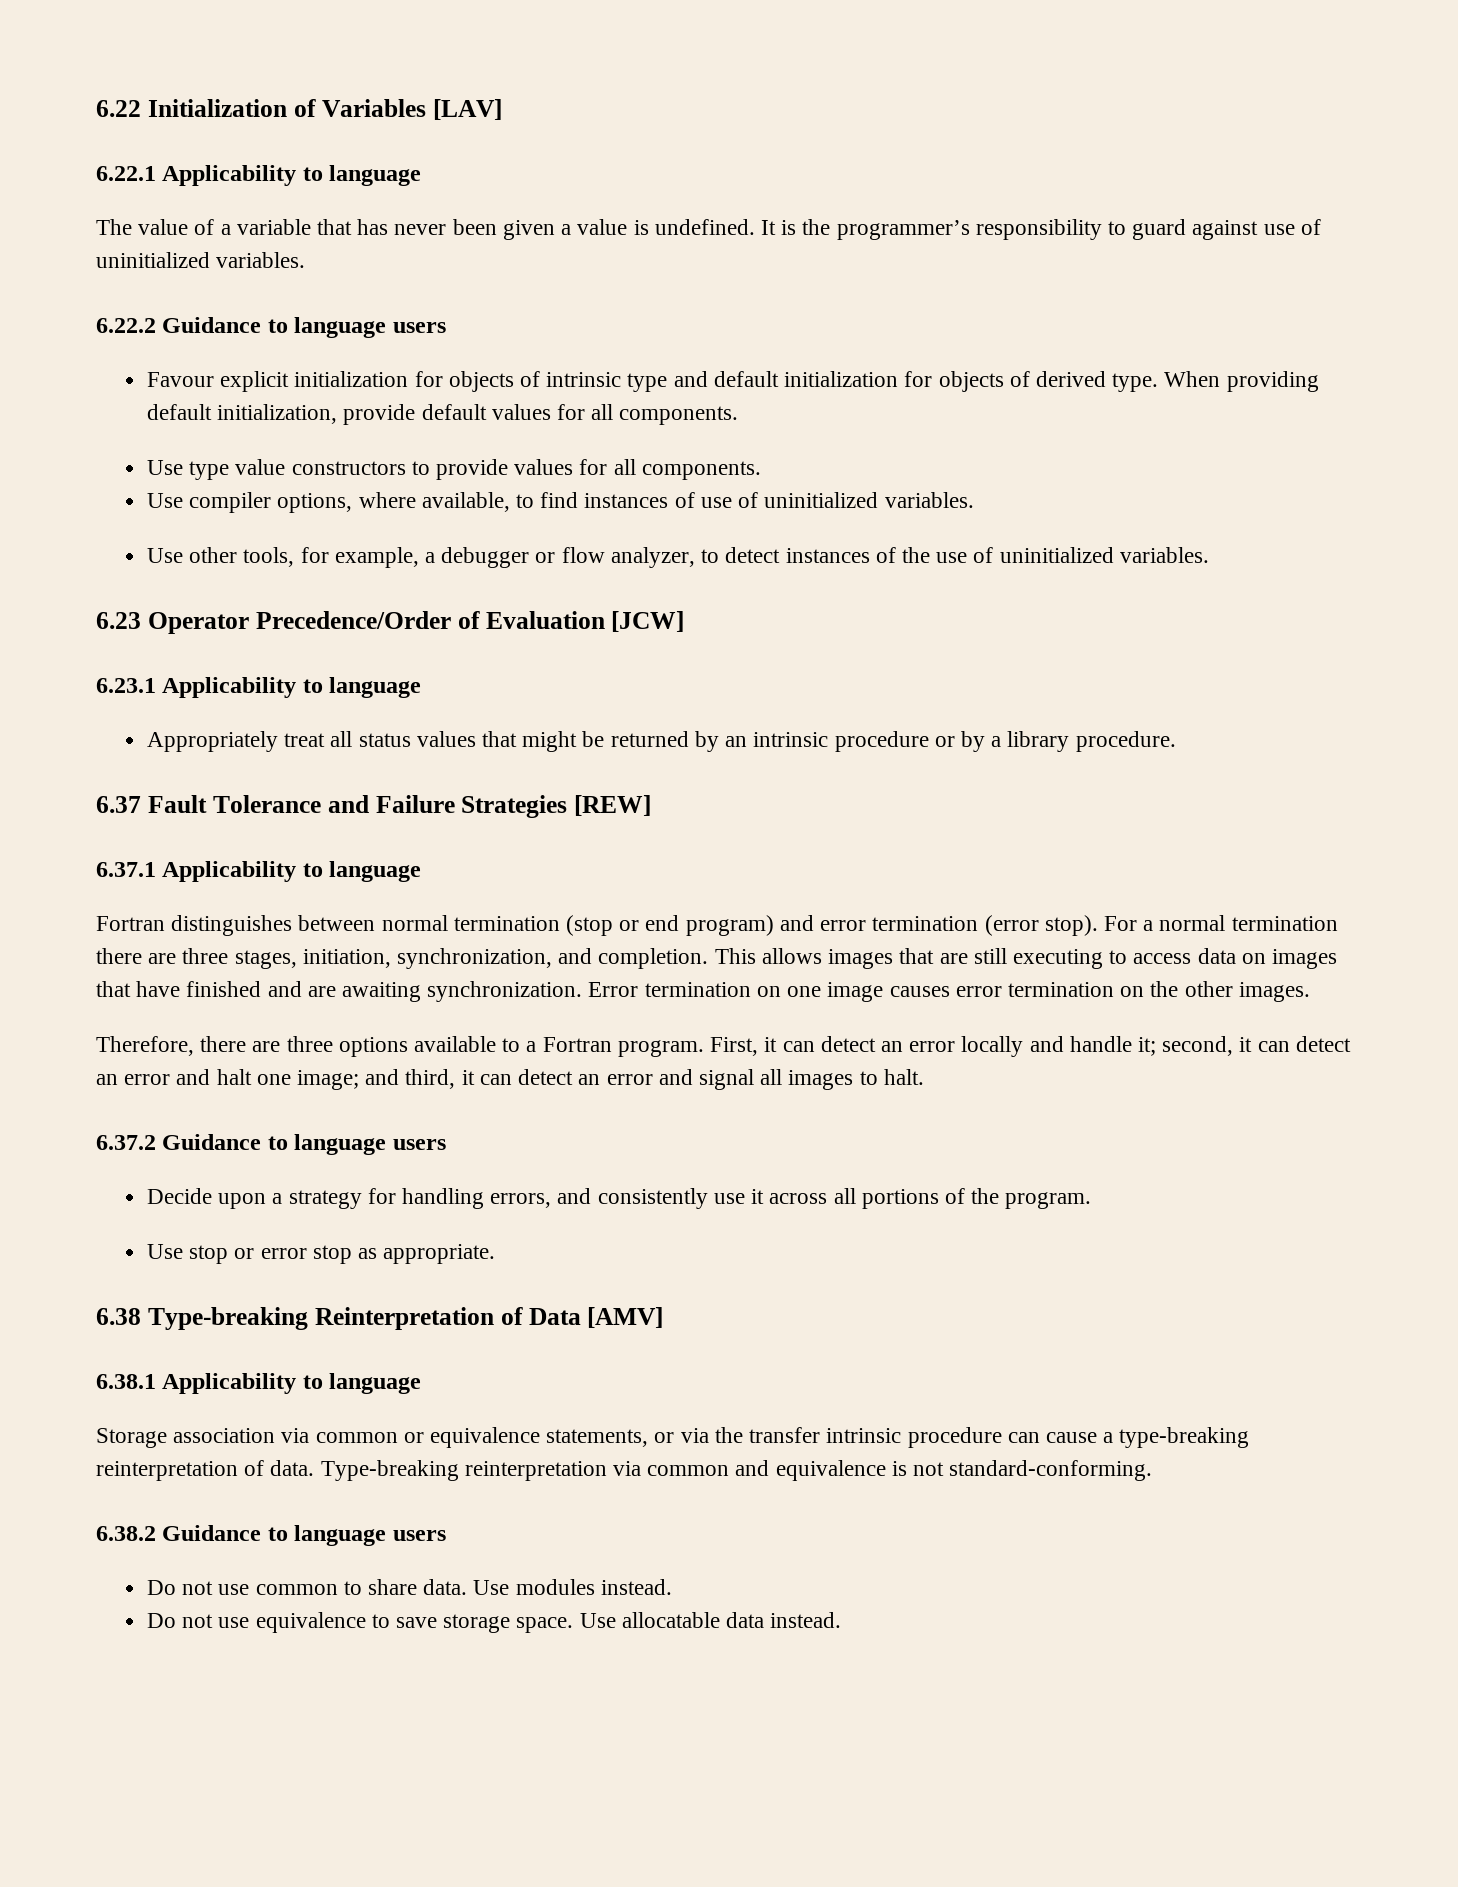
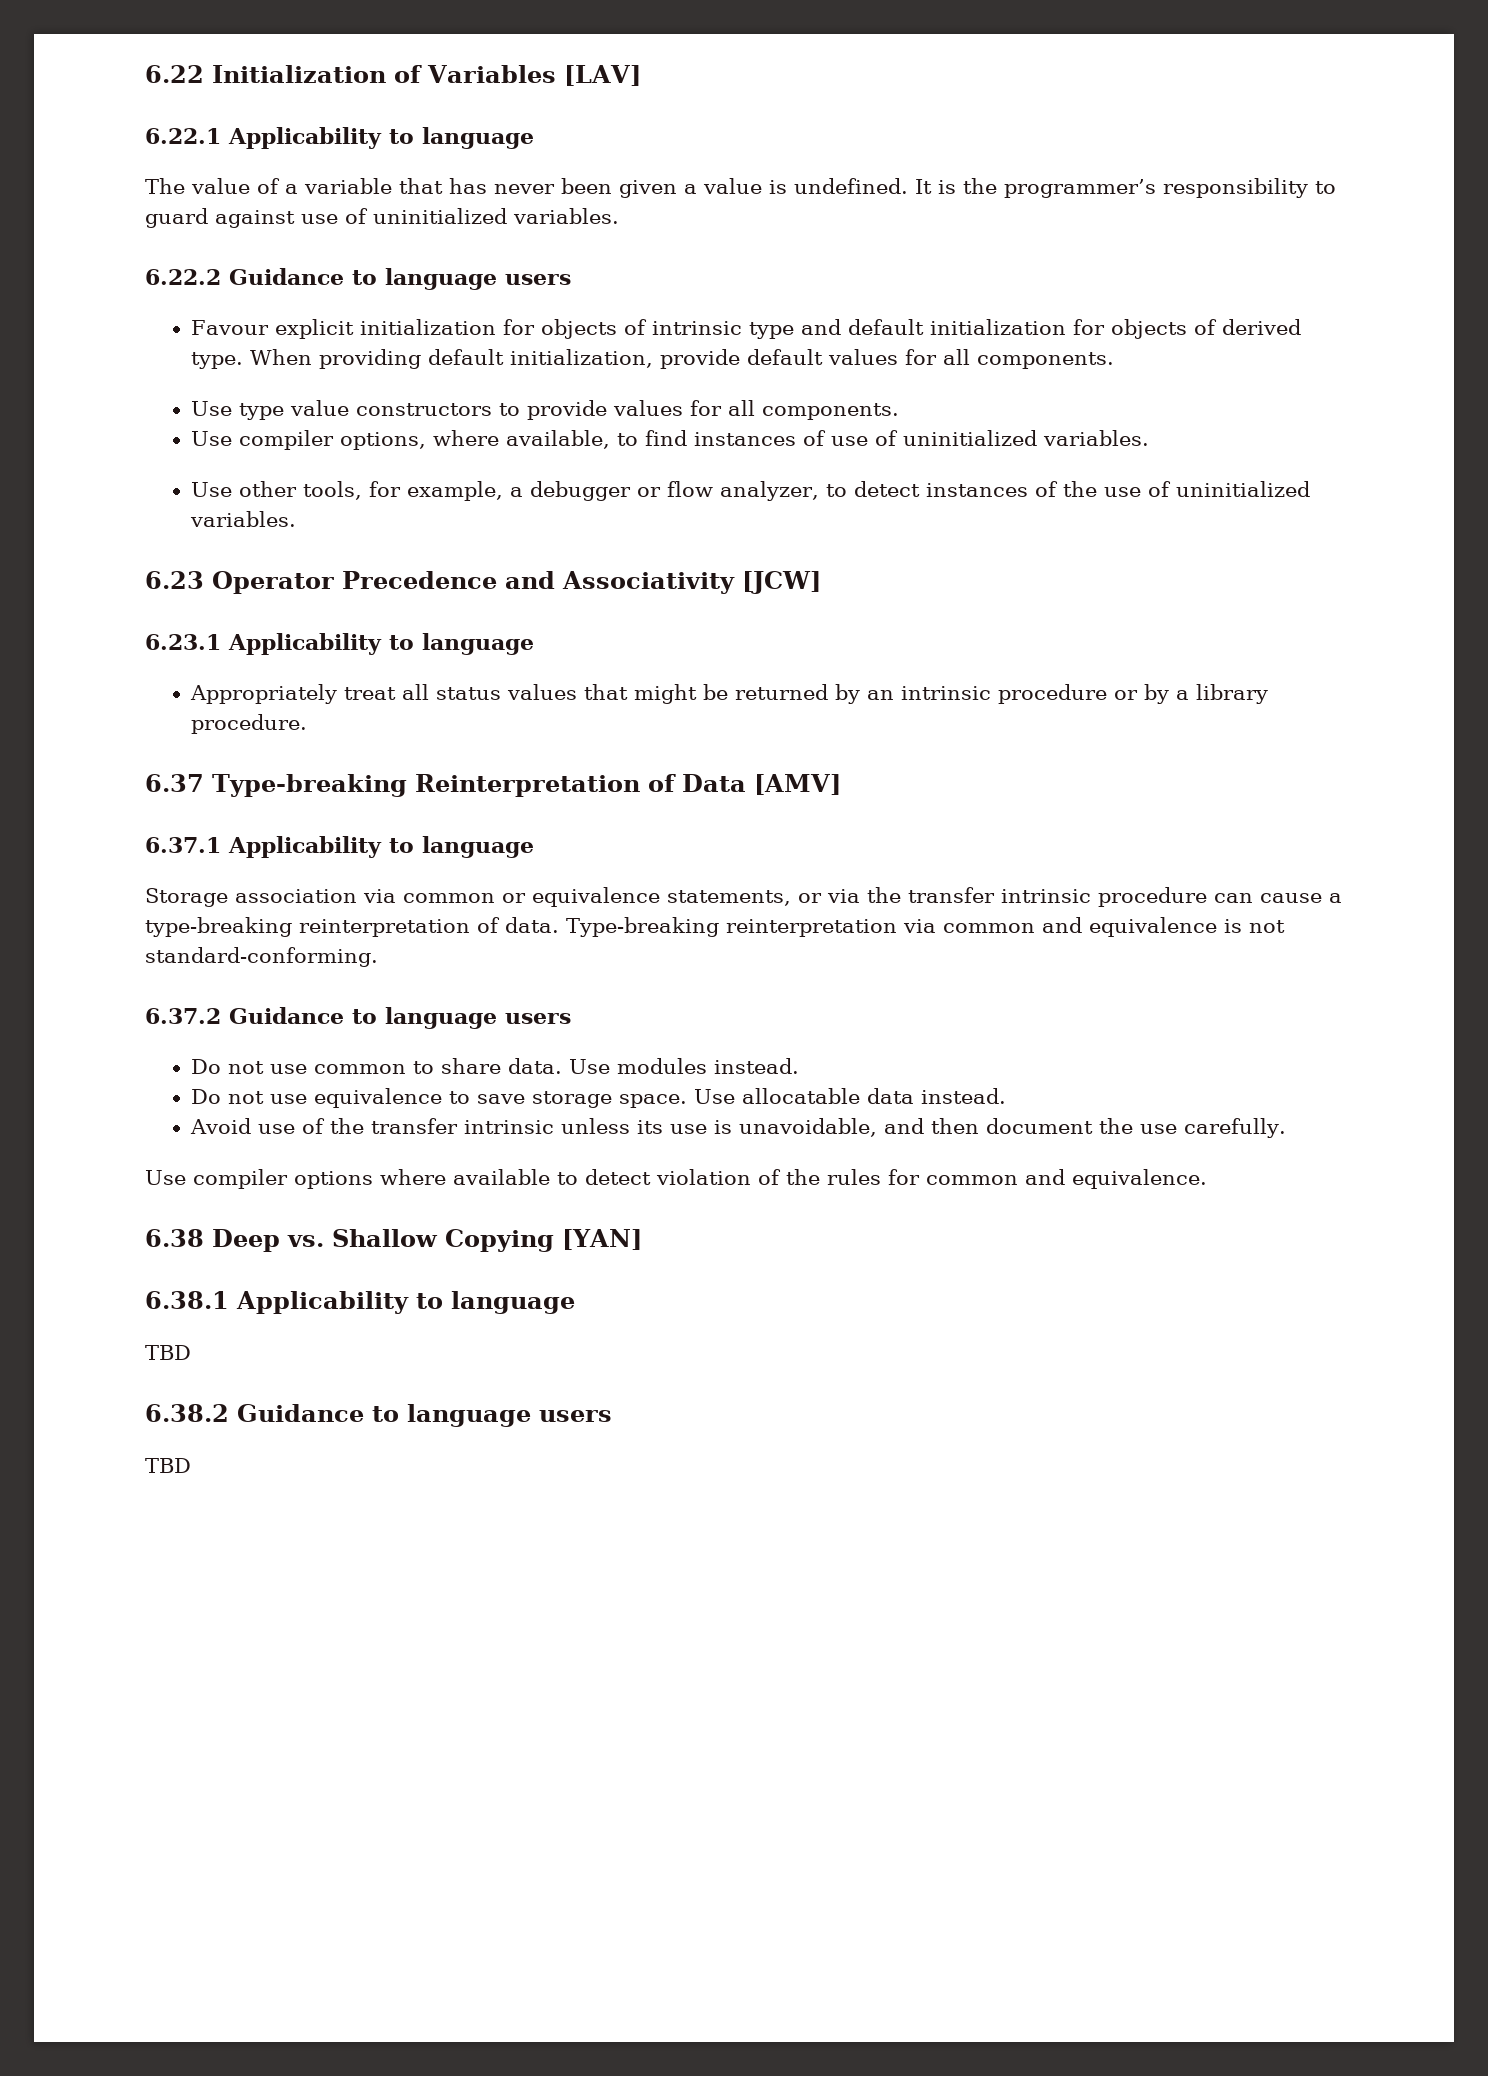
[255,611,605,629] Precedence/Order of Evaluation -> [342,571,735,594] Precedence and Associativity
[147,795,652,818] [96,861,422,882] [96,915,1338,936] [96,948,1337,969] [96,981,1310,1002] [96,1036,1351,1057] [96,1069,924,1090] [96,1134,446,1155] [147,1188,1092,1209] [147,1244,496,1264] [96,1308,141,1325] Fault Tolerance and Failure Strategies [REW] // 6.37.1 Applicability to language // Fortran distinguishes between normal termination (stop or end program) and error termination (error stop). For a normal termination there are three stages, initiation, synchronization, and completion. This allows images that are still executing to access data on images that have finished and are awaiting synchronization. Error termination on one image causes error termination on the other images. // Therefore, there are three options available to a Fortran program. First, it can detect an error locally and handle it; second, it can detect an error and halt one image; and third, it can detect an error and signal all images to halt. // 6.37.2 Guidance to language users // Decide upon a strategy for handling errors, and consistently use it across all portions of the program. // Use stop or error stop as appropriate. // 6.38 -> (204, 783) none
[96,1374,156,1389] 6.38.1 -> [145,837,221,853] 6.37.1
[96,1526,156,1541] 6.38.2 -> [145,1008,221,1024] 6.37.2
(842, 1620) none -> [190,1118,1287,1138] [145,1169,1207,1189] [145,1229,642,1252] [145,1291,575,1314] [145,1345,191,1360] [145,1404,612,1427] [145,1458,191,1473] // Avoid use of the transfer intrinsic unless its use is unavoidable, and then document the use carefully. // Use compiler options where available to detect violation of the rules for common and equivalence. // 6.38 Deep vs. Shallow Copying [YAN] // 6.38.1 Applicability to language // TBD // 6.38.2 Guidance to language users // TBD

